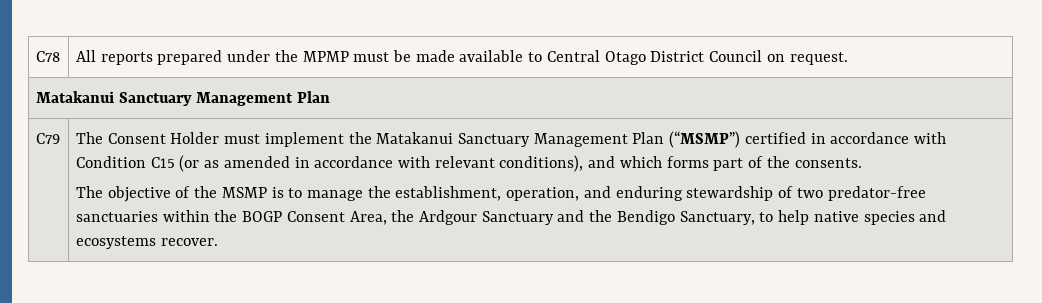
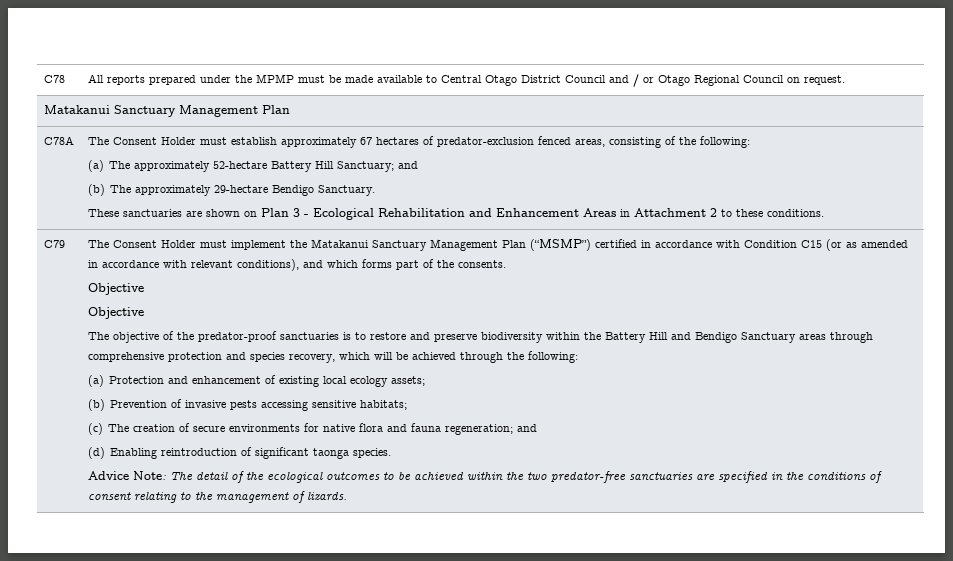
(763, 56) none -> [608,74,784,87] and / or Otago Regional Council
(331, 97) none -> [43,136,74,145] [87,136,750,148] [87,160,419,172] [87,184,376,196] [87,208,824,220] // C78A | The Consent Holder must establish approximately 67 hectares of predator-exclusion fenced areas, consisting of the following: // (a) The approximately 52-hectare Battery Hill Sanctuary; and // (b) The approximately 29-hectare Bendigo Sanctuary. // These sanctuaries are shown on Plan 3 - Ecological Rehabilitation and Enhancement Areas in Attachment 2 to these conditions.
(862, 163) none -> [87,283,144,295] [87,307,144,319] // Objective // Objective
[221,186,926,201] [75,210,947,225] [75,236,218,249] MSMP is to manage the establishment, operation, and enduring stewardship of two predator-free sanctuaries within the BOGP Consent Area, the Ardgour Sanctuary and the Bendigo Sanctuary, to help native species and ecosystems recover. -> [197,331,873,343] [87,351,578,363] [87,375,426,387] [87,399,408,411] [87,423,538,435] [87,447,392,459] [87,471,882,483] [87,491,347,503] predator-proof sanctuaries is to restore and preserve biodiversity within the Battery Hill and Bendigo Sanctuary areas through comprehensive protection and species recovery, which will be achieved through the following: // (a) Protection and enhancement of existing local ecology assets; // (b) Prevention of invasive pests accessing sensitive habitats; // (c) The creation of secure environments for native flora and fauna regeneration; and // (d) Enabling reintroduction of significant taonga species. // Advice Note: The detail of the ecological outcomes to be achieved within the two predator-free sanctuaries are specified in the conditions of consent relating to the management of lizards.

